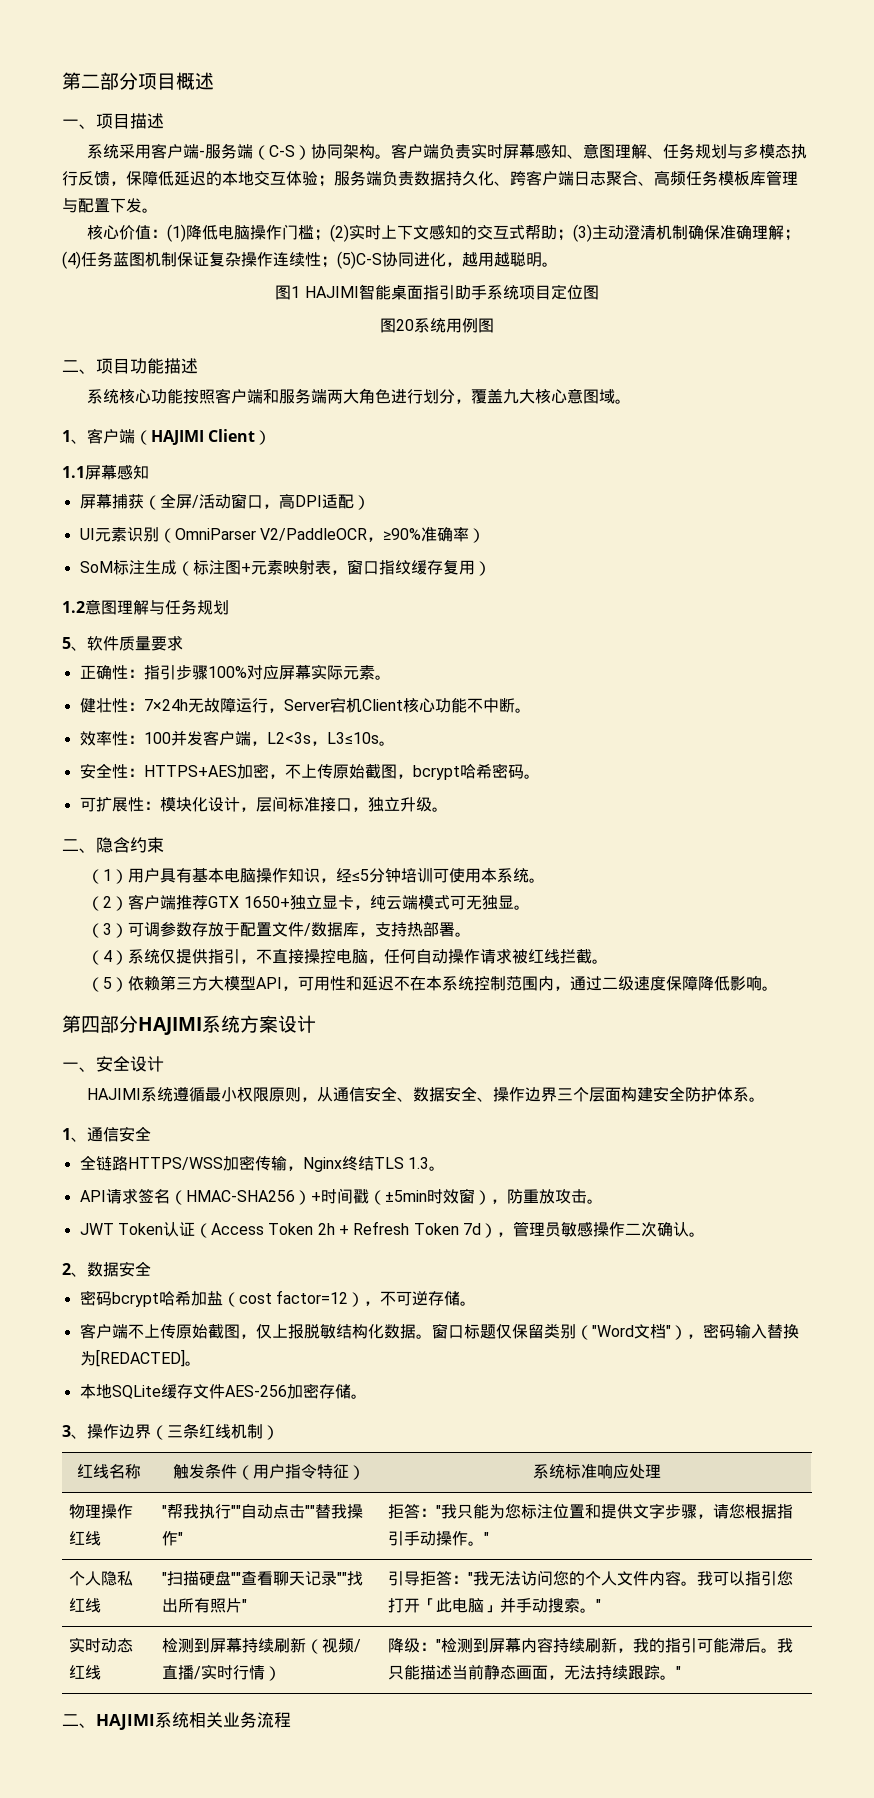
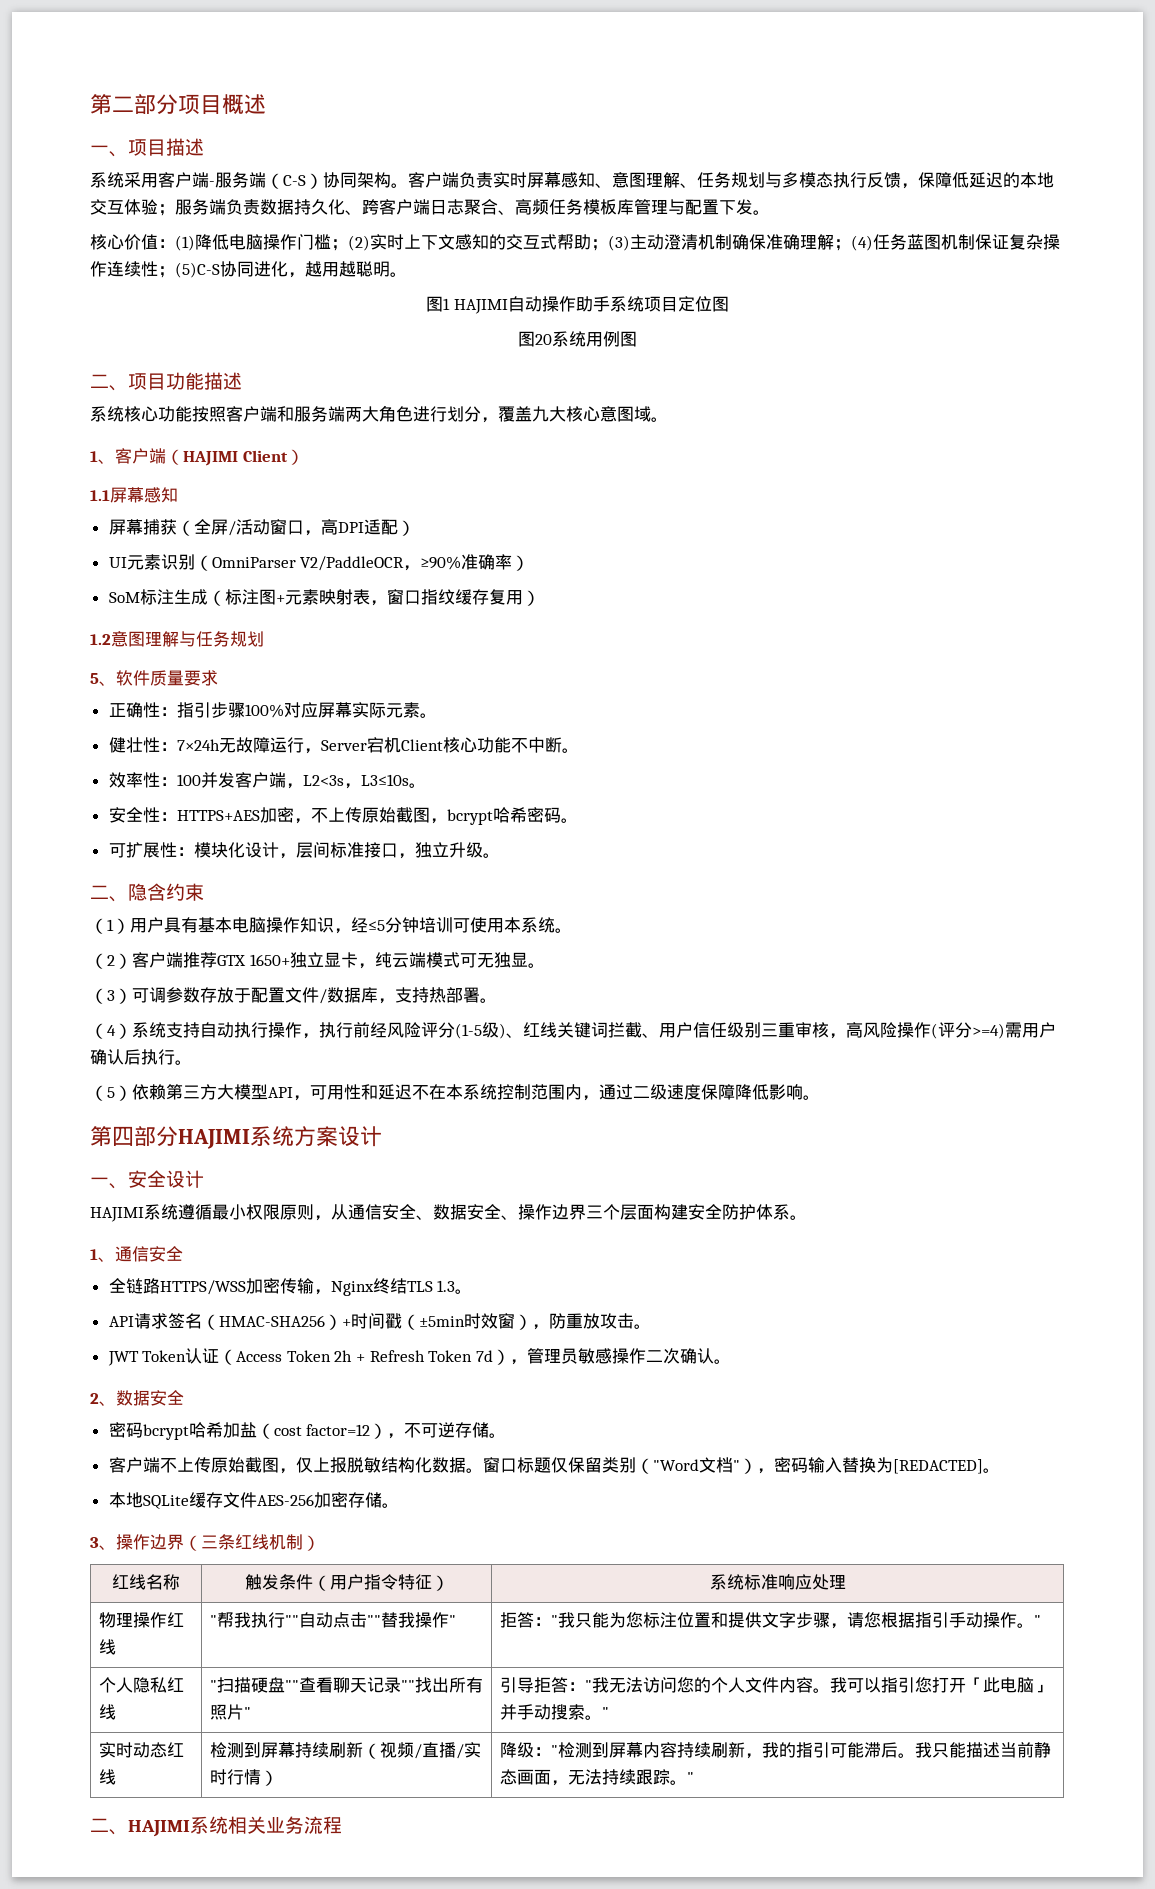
[358,284,455,300] 智能桌面指引 -> [507,296,576,312] 自动操作
[160,948,593,964] 仅提供指引，不直接操控电脑，任何自动操作请求被红线拦截 -> [166,1022,1056,1039] [90,1049,175,1065] 支持自动执行操作，执行前经风险评分(1-5级)、红线关键词拦截、用户信任级别三重审核，高风险操作(评分>=4)需用户确认后执行

